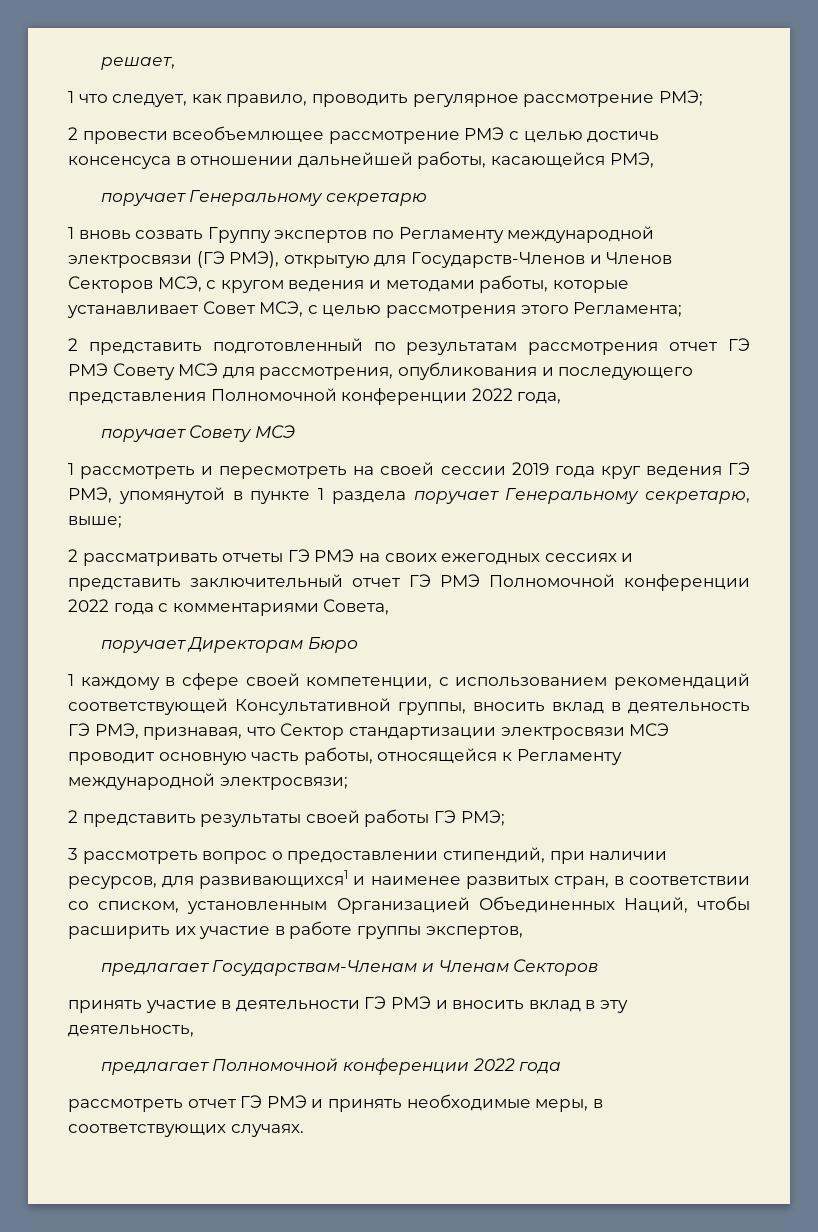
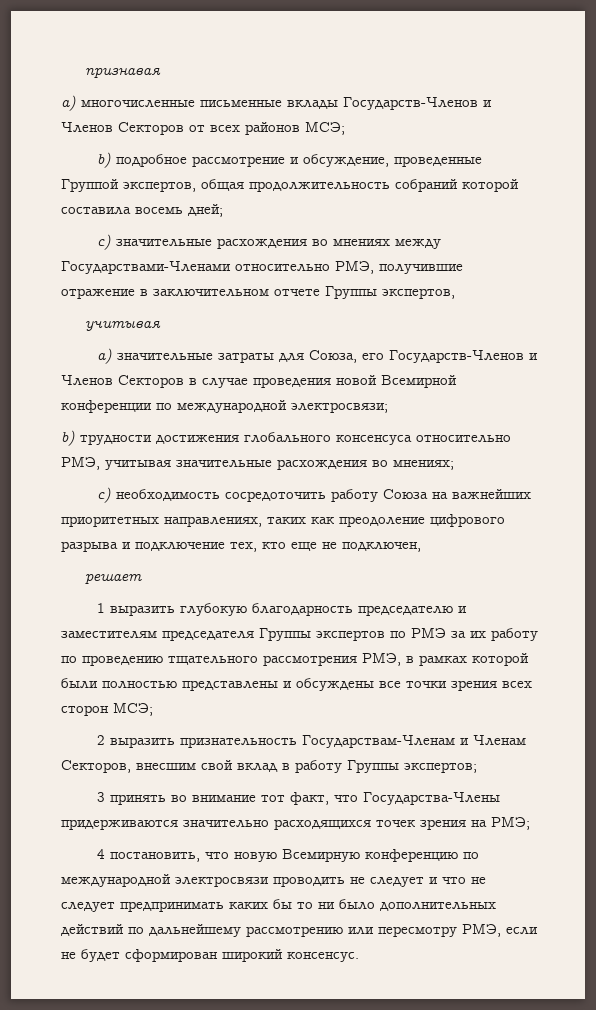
[100,57,175,70] [68,90,703,107] [68,126,660,144] [68,151,654,169] [100,190,427,206] [68,226,655,243] [68,251,673,268] [68,275,629,293] [67,301,683,318] [68,338,750,355] [68,362,694,380] [68,388,562,405] [100,425,295,442] [68,462,750,479] [68,487,750,504] [68,516,122,528] [68,549,634,566] [68,574,750,591] [68,599,390,616] [100,637,358,653] [68,673,750,690] [68,698,750,715] [68,723,670,740] [68,747,622,765] [68,773,348,790] [68,809,505,827] [68,847,668,864] [68,870,750,889] [68,896,750,914] [68,921,523,939] [100,959,599,976] [68,996,628,1013] [68,1025,194,1037] [100,1058,562,1075] [68,1094,603,1112] [68,1124,304,1137] решает, // 1 что следует, как правило, проводить регулярное рассмотрение РМЭ; // 2 провести всеобъемлющее рассмотрение РМЭ с целью достичь консенсуса в отношении дальнейшей работы, касающейся РМЭ, // поручает Генеральному секретарю // 1 вновь созвать Группу экспертов по Регламенту международной электросвязи (ГЭ РМЭ), открытую для Государств-Членов и Членов Секторов МСЭ, с кругом ведения и методами работы, которые устанавливает Совет МСЭ, с целью рассмотрения этого Регламента; // 2 представить подготовленный по результатам рассмотрения отчет ГЭ РМЭ Совету МСЭ для рассмотрения, опубликования и последующего представления Полномочной конференции 2022 года, // поручает Совету МСЭ // 1 рассмотреть и пересмотреть на своей сессии 2019 года круг ведения ГЭ РМЭ, упомянутой в пункте 1 раздела поручает Генеральному секретарю, выше; // 2 рассматривать отчеты ГЭ РМЭ на своих ежегодных сессиях и представить заключительный отчет ГЭ РМЭ Полномочной конференции 2022 года с комментариями Совета, // поручает Директорам Бюро // 1 каждому в сфере своей компетенции, с использованием рекомендаций соответствующей Консультативной группы, вносить вклад в деятельность ГЭ РМЭ, признавая, что Сектор стандартизации электросвязи МСЭ проводит основную часть работы, относящейся к Регламенту международной электросвязи; // 2 представить результаты своей работы ГЭ РМЭ; // 3 рассмотреть вопрос о предоставлении стипендий, при наличии ресурсов, для развивающихся1 и наименее развитых стран, в соответствии со списком, установленным Организацией Объединенных Наций, чтобы расширить их участие в работе группы экспертов, // предлагает Государствам-Членам и Членам Секторов // принять участие в деятельности ГЭ РМЭ и вносить вклад в эту деятельность, // предлагает Полномочной конференции 2022 года // рассмотреть отчет ГЭ РМЭ и принять необходимые меры, в соответствующих случаях. -> [84,68,161,78] [61,95,492,111] [61,121,345,135] [97,152,483,168] [61,179,519,192] [61,204,223,217] [97,234,442,250] [61,260,463,274] [61,286,455,299] [84,321,161,331] [97,348,539,364] [61,375,457,388] [61,400,388,413] [61,430,511,446] [61,456,454,470] [97,487,532,503] [61,514,505,527] [61,541,421,552] [84,574,142,584] [97,603,468,616] [61,627,538,641] [61,652,529,666] [61,678,532,691] [61,702,153,716] [97,735,527,748] [61,760,477,773] [97,792,501,805] [61,816,530,830] [97,849,480,862] [61,874,486,887] [61,899,496,912] [61,923,538,937] [61,949,359,962] признавая // a) многочисленные письменные вклады Государств-Членов и Членов Секторов от всех районов МСЭ; // b) подробное рассмотрение и обсуждение, проведенные Группой экспертов, общая продолжительность собраний которой составила восемь дней; // c) значительные расхождения во мнениях между Государствами-Членами относительно РМЭ, получившие отражение в заключительном отчете Группы экспертов, // учитывая // a) значительные затраты для Союза, его Государств-Членов и Членов Секторов в случае проведения новой Всемирной конференции по международной электросвязи; // b) трудности достижения глобального консенсуса относительно РМЭ, учитывая значительные расхождения во мнениях; // c) необходимость сосредоточить работу Союза на важнейших приоритетных направлениях, таких как преодоление цифрового разрыва и подключение тех, кто еще не подключен, // решает // 1 выразить глубокую благодарность председателю и заместителям председателя Группы экспертов по РМЭ за их работу по проведению тщательного рассмотрения РМЭ, в рамках которой были полностью представлены и обсуждены все точки зрения всех сторон МСЭ; // 2 выразить признательность Государствам-Членам и Членам Секторов, внесшим свой вклад в работу Группы экспертов; // 3 принять во внимание тот факт, что Государства-Члены придерживаются значительно расходящихся точек зрения на РМЭ; // 4 постановить, что новую Всемирную конференцию по международной электросвязи проводить не следует и что не следует предпринимать каких бы то ни было дополнительных действий по дальнейшему рассмотрению или пересмотру РМЭ, если не будет сформирован широкий консенсус.

